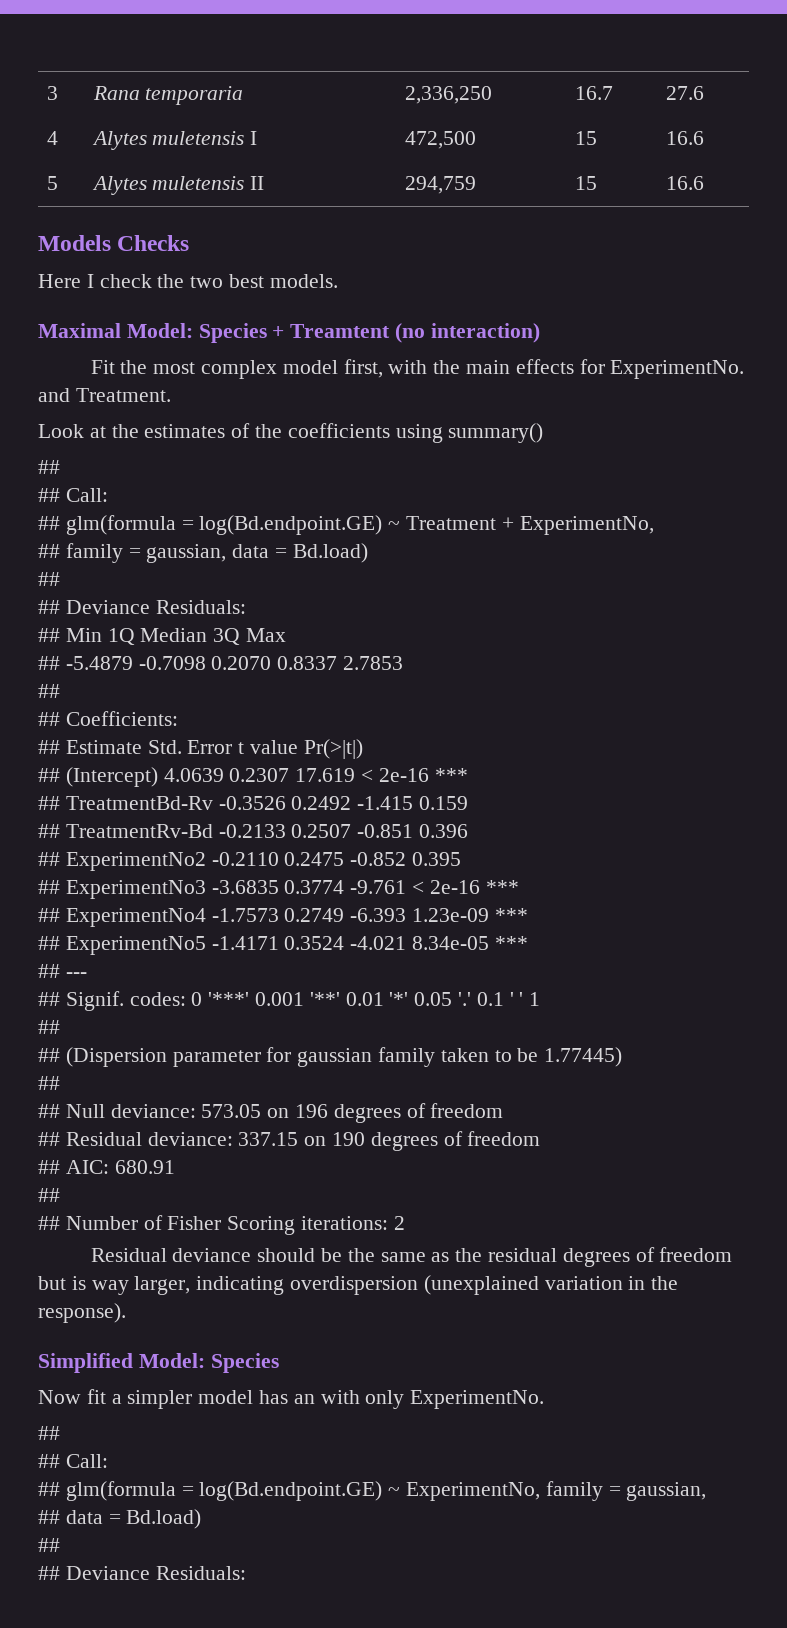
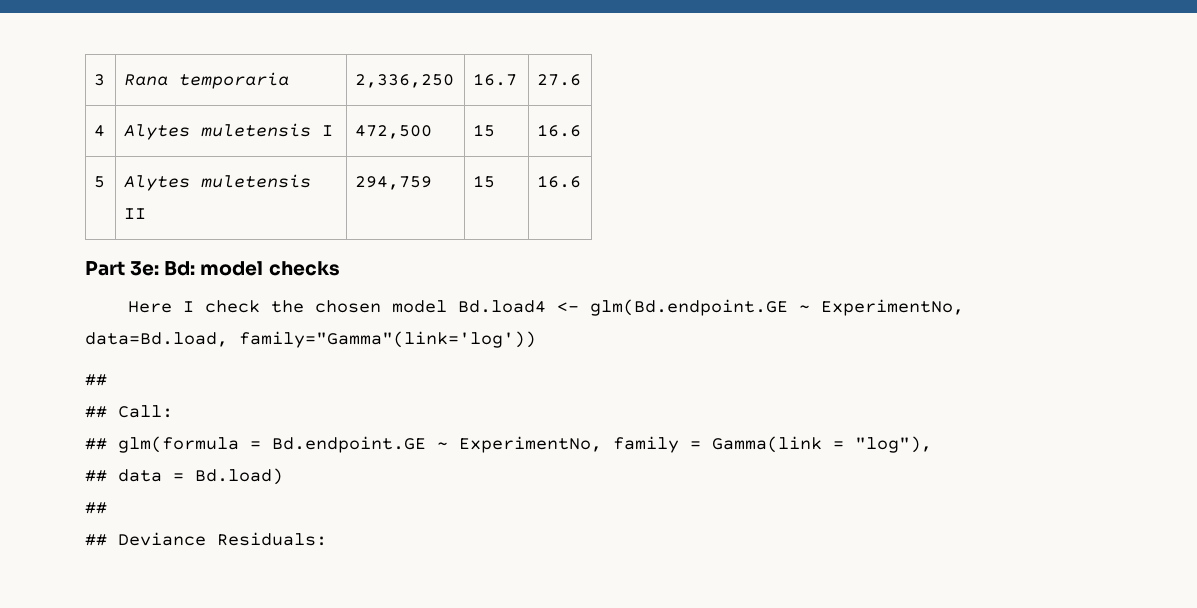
[38,235,190,251] Models Checks -> [85,261,340,276] Part 3e: Bd: model checks
[190,274,338,288] [38,323,540,343] [90,359,745,379] [38,388,171,402] [38,423,544,443] [38,460,60,474] [38,488,108,502] [38,515,654,535] [38,543,368,563] [38,572,60,586] [38,600,246,614] [38,628,287,645] [38,656,404,670] [38,684,60,698] [38,711,178,726] [38,739,363,759] [38,767,468,787] [38,796,469,810] [38,824,469,838] [38,852,462,871] [38,880,519,899] [38,908,528,927] [38,936,528,955] [38,964,87,978] [38,991,541,1011] [38,1020,60,1034] [38,1047,623,1067] [38,1076,60,1090] [38,1103,504,1123] [38,1131,541,1151] [38,1160,175,1174] [38,1188,60,1202] [38,1215,405,1235] [90,1247,733,1267] [38,1275,679,1295] [38,1303,126,1323] [38,1353,279,1373] [38,1389,545,1409] [38,1426,60,1440] [38,1454,108,1468] [38,1481,383,1501] two best models. // Maximal Model: Species + Treamtent (no interaction) // Fit the most complex model first, with the main effects for ExperimentNo. and Treatment. // Look at the estimates of the coefficients using summary() // ## // ## Call: // ## glm(formula = log(Bd.endpoint.GE) ~ Treatment + ExperimentNo, // ## family = gaussian, data = Bd.load) // ## // ## Deviance Residuals: // ## Min 1Q Median 3Q Max // ## -5.4879 -0.7098 0.2070 0.8337 2.7853 // ## // ## Coefficients: // ## Estimate Std. Error t value Pr(>|t|) // ## (Intercept) 4.0639 0.2307 17.619 < 2e-16 *** // ## TreatmentBd-Rv -0.3526 0.2492 -1.415 0.159 // ## TreatmentRv-Bd -0.2133 0.2507 -0.851 0.396 // ## ExperimentNo2 -0.2110 0.2475 -0.852 0.395 // ## ExperimentNo3 -3.6835 0.3774 -9.761 < 2e-16 *** // ## ExperimentNo4 -1.7573 0.2749 -6.393 1.23e-09 *** // ## ExperimentNo5 -1.4171 0.3524 -4.021 8.34e-05 *** // ## --- // ## Signif. codes: 0 '***' 0.001 '**' 0.01 '*' 0.05 '.' 0.1 ' ' 1 // ## // ## (Dispersion parameter for gaussian family taken to be 1.77445) // ## // ## Null deviance: 573.05 on 196 degrees of freedom // ## Residual deviance: 337.15 on 190 degrees of freedom // ## AIC: 680.91 // ## // ## Number of Fisher Scoring iterations: 2 // Residual deviance should be the same as the residual degrees of freedom but is way larger, indicating overdispersion (unexplained variation in the response). // Simplified Model: Species // Now fit a simpler model has an with only ExperimentNo. // ## // ## Call: // ## glm(formula = log(Bd.endpoint.GE) -> [314,299,964,316] [85,331,536,348] [85,374,107,386] [85,405,173,418] [85,436,426,453] chosen model Bd.load4 <- glm(Bd.endpoint.GE ~ ExperimentNo, data=Bd.load, family="Gamma"(link='log')) // ## // ## Call: // ## glm(formula = Bd.endpoint.GE
[626,1482,707,1501] gaussian, -> [712,436,932,453] Gamma(link = "log"),

